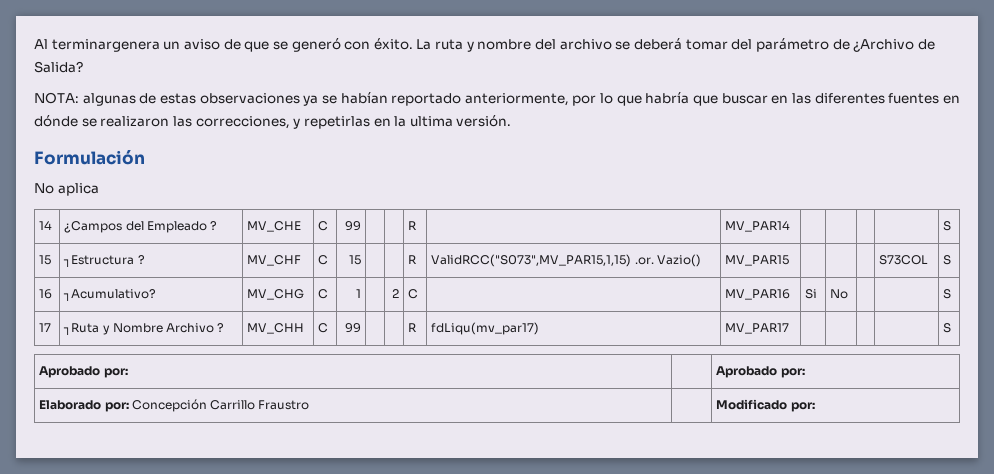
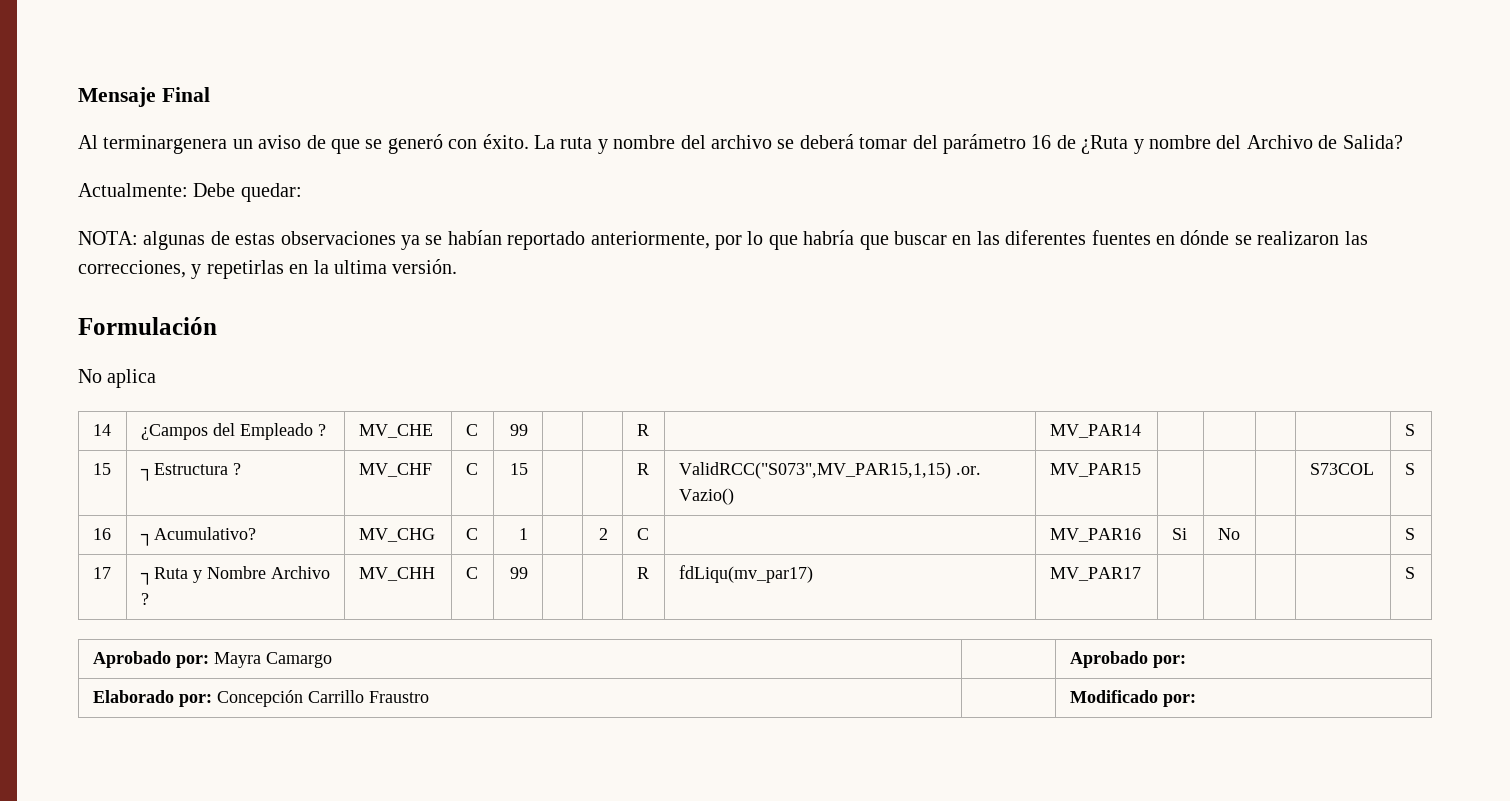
(34, 44) none -> [78,87,210,107] Mensaje Final //
[832,39,915,52] de ¿Archivo -> [1031,135,1313,154] 16 de ¿Ruta y nombre del Archivo
(83, 67) none -> [78,183,302,202] // Actualmente: Debe quedar:
(128, 373) none -> [213,652,332,668] Mayra Camargo

